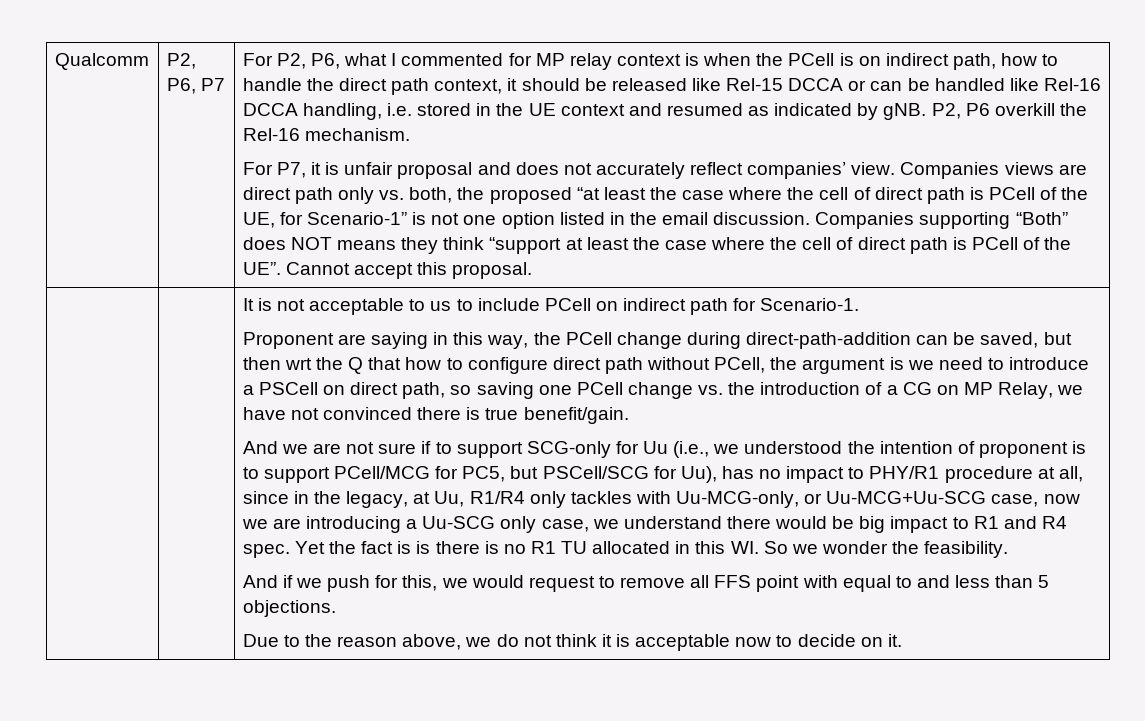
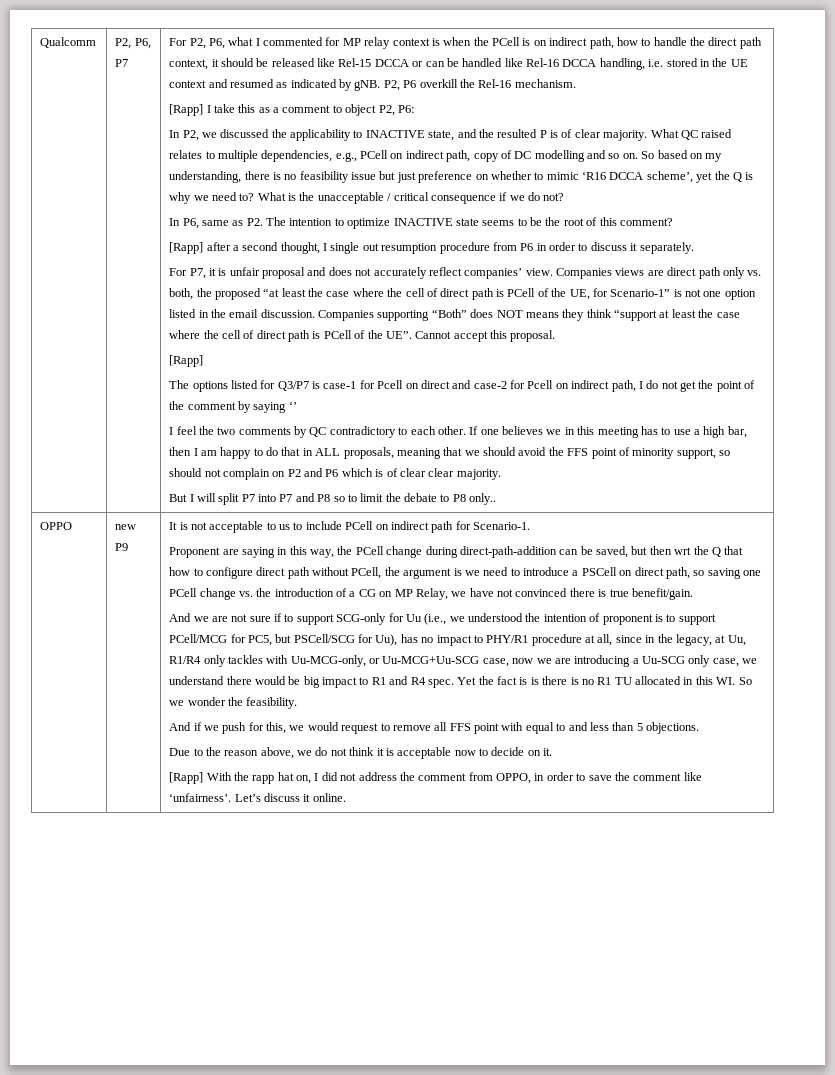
(410, 134) none -> [169,104,414,116] [169,129,733,141] [169,150,723,162] [169,171,754,183] [169,192,565,204] [169,217,673,229] [169,242,694,254] // [Rapp] I take this as a comment to object P2, P6: // In P2, we discussed the applicability to INACTIVE state, and the resulted P is of clear majority. What QC raised relates to multiple dependencies, e.g., PCell on indirect path, copy of DC modelling and so on. So based on my understanding, there is no feasibility issue but just preference on whether to mimic ‘R16 DCCA scheme’, yet the Q is why we need to? What is the unacceptable / critical consequence if we do not? // In P6, same as P2. The intention to optimize INACTIVE state seems to be the root of this comment? // [Rapp] after a second thought, I single out resumption procedure from P6 in order to discuss it separately.
(533, 270) // | -> [169,355,204,367] [169,380,756,392] [169,401,297,413] [169,426,747,438] [169,447,731,459] [169,468,501,480] [169,493,497,505] [40,522,73,530] [115,524,137,530] [115,543,129,551] // [Rapp] // The options listed for Q3/P7 is case-1 for Pcell on direct and case-2 for Pcell on indirect path, I do not get the point of the comment by saying ‘’ // I feel the two comments by QC contradictory to each other. If one believes we in this meeting has to use a high bar, then I am happy to do that in ALL proposals, meaning that we should avoid the FFS point of minority support, so should not complain on P2 and P6 which is of clear clear majority. // But I will split P7 into P7 and P8 so to limit the debate to P8 only.. // OPPO | new P9
(902, 640) none -> [169,772,702,784] [169,793,346,802] // [Rapp] With the rapp hat on, I did not address the comment from OPPO, in order to save the comment like ‘unfairness’. Let’s discuss it online.

